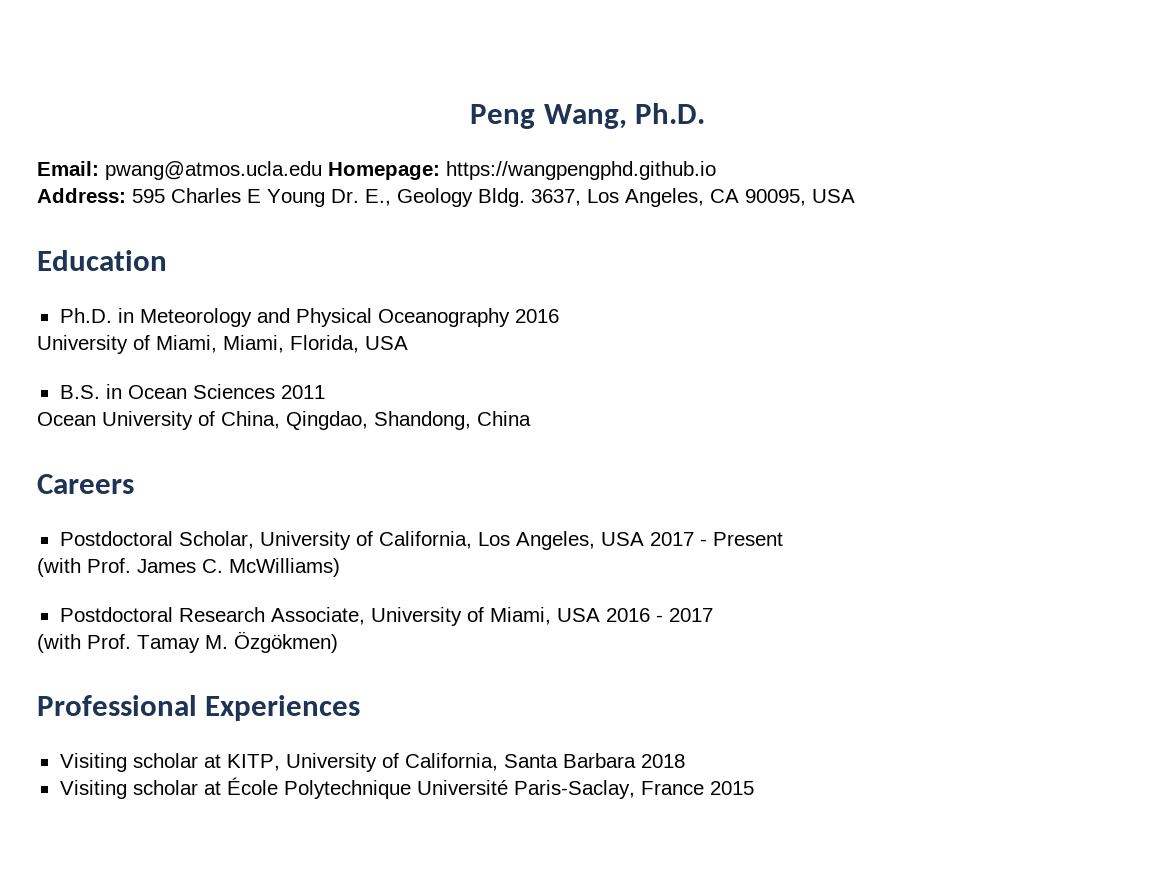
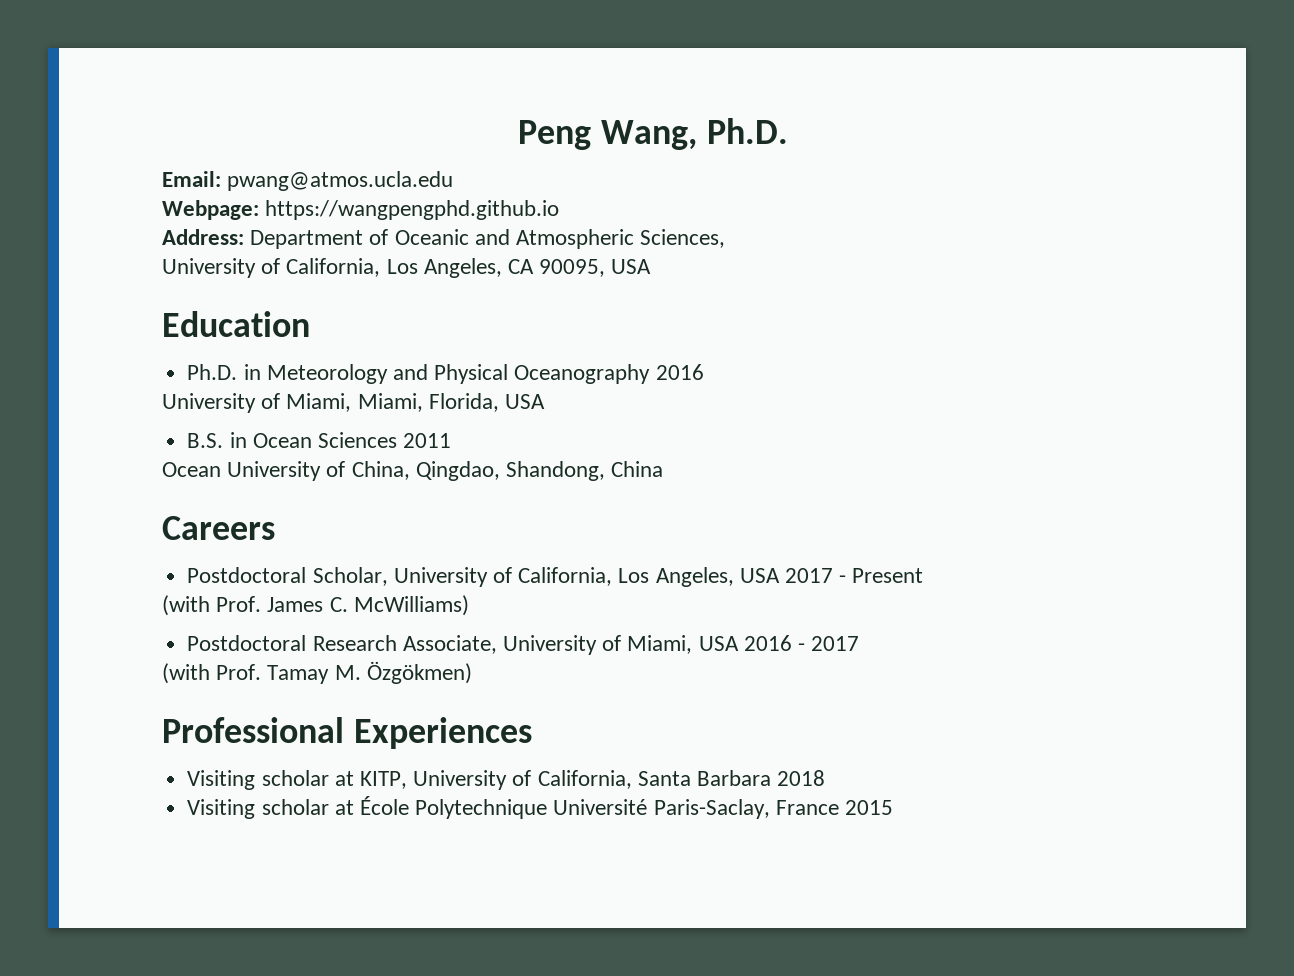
[328,162,440,180] Homepage: -> [162,200,259,220] // Webpage:
[132,188,581,207] 595 Charles E Young Dr. E., Geology Bldg. 3637, -> [250,229,726,249] [162,258,381,278] Department of Oceanic and Atmospheric Sciences, // University of California,

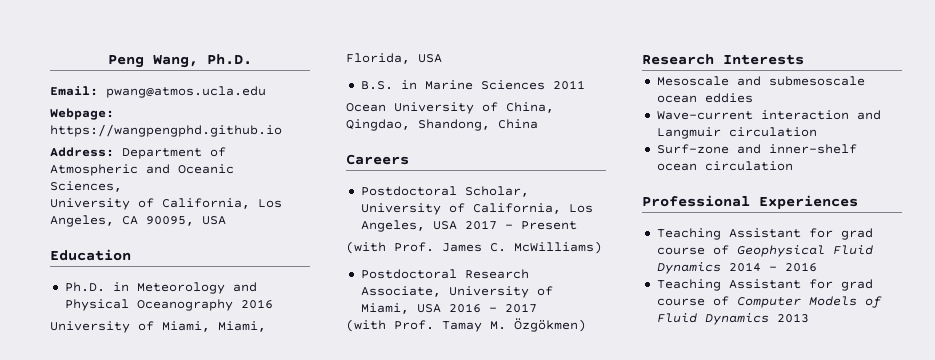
[394,229,635,249] Oceanic and Atmospheric -> [50,164,234,176] Atmospheric and Oceanic
[252,433,312,448] Ocean -> [424,80,473,90] Marine
[162,717,532,749] [187,770,826,790] [187,796,893,819] Professional Experiences // Visiting scholar at KITP, University of California, Santa Barbara 2018 // Visiting scholar at École Polytechnique Université Paris-Saclay, France 2015 -> [642,54,804,65] [656,76,865,86] [656,93,753,103] [656,110,881,120] [656,127,817,139] [656,144,857,154] [656,161,793,171] [642,195,858,209] [656,228,873,240] [656,245,873,257] [656,262,817,274] [656,279,873,291] [656,296,882,308] [656,313,809,325] Research Interests // Mesoscale and submesoscale ocean eddies // Wave-current interaction and Langmuir circulation // Surf-zone and inner-shelf ocean circulation // Professional Experiences // Teaching Assistant for grad course of Geophysical Fluid Dynamics 2014 - 2016 // Teaching Assistant for grad course of Computer Models of Fluid Dynamics 2013

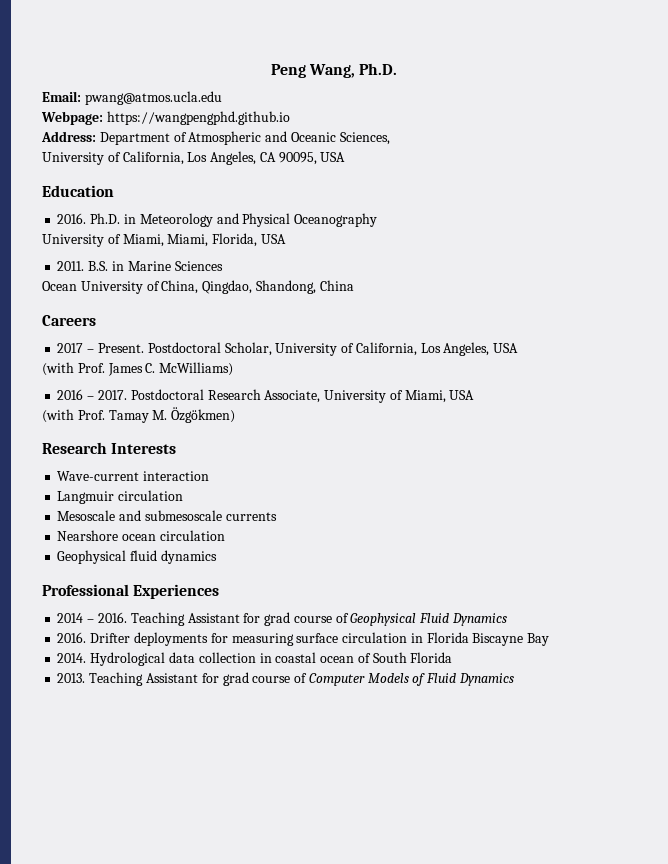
(131, 255) none -> [57,213,87,224] 2016.
[240,299,273,309] 2016 -> (378, 220) none
(442, 58) none -> [57,261,85,271] 2011.
[552,80,585,90] 2011 -> (223, 266) none
(409, 159) none -> [57,343,144,353] 2017 – Present.
[464,220,577,230] 2017 - Present -> (519, 348) none
(602, 247) none -> [57,389,127,400] 2016 – 2017.
[448,303,537,313] 2016 - 2017 -> (475, 395) none
(804, 59) none -> [57,471,210,481] [57,490,184,504] // Wave-current interaction // Langmuir circulation
[656,93,753,103] [656,110,881,120] [656,127,817,139] [656,144,857,154] [656,161,793,171] ocean eddies // Wave-current interaction and Langmuir circulation // Surf-zone and inner-shelf ocean circulation -> [225,512,277,521] [57,530,225,541] [57,550,217,564] currents // Nearshore ocean circulation // Geophysical fluid dynamics
(858, 202) none -> [57,612,127,623] 2014 – 2016.
[728,262,817,272] 2014 - 2016 // -> [57,632,550,646] [57,652,453,666] [57,673,86,683] // 2016. Drifter deployments for measuring surface circulation in Florida Biscayne Bay // 2014. Hydrological data collection in coastal ocean of South Florida // 2013.
[776,313,809,323] 2013 -> (514, 679) none

